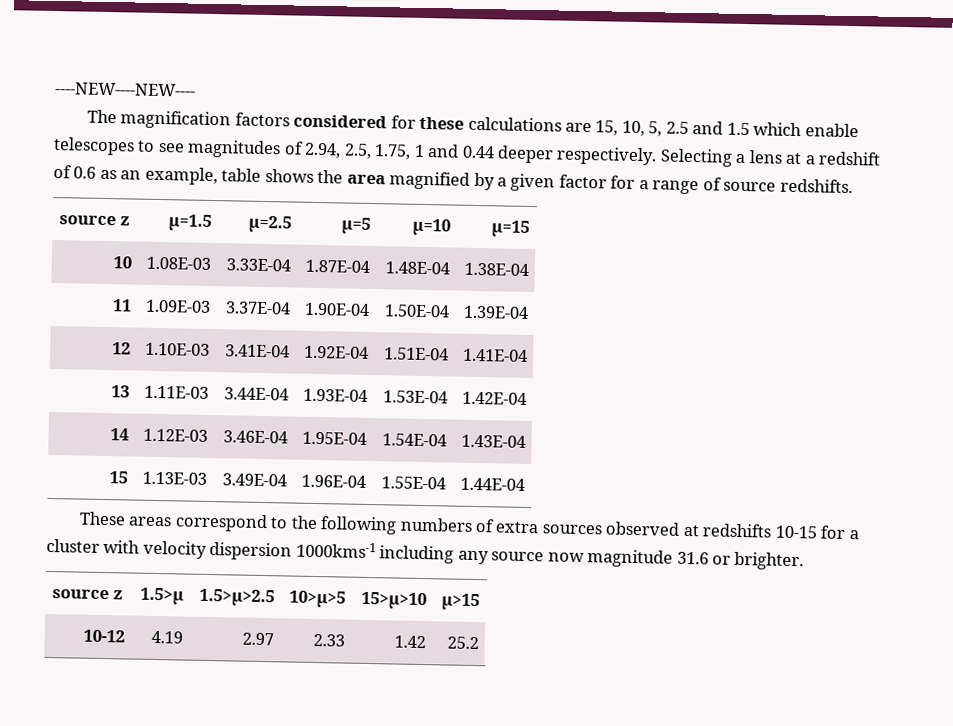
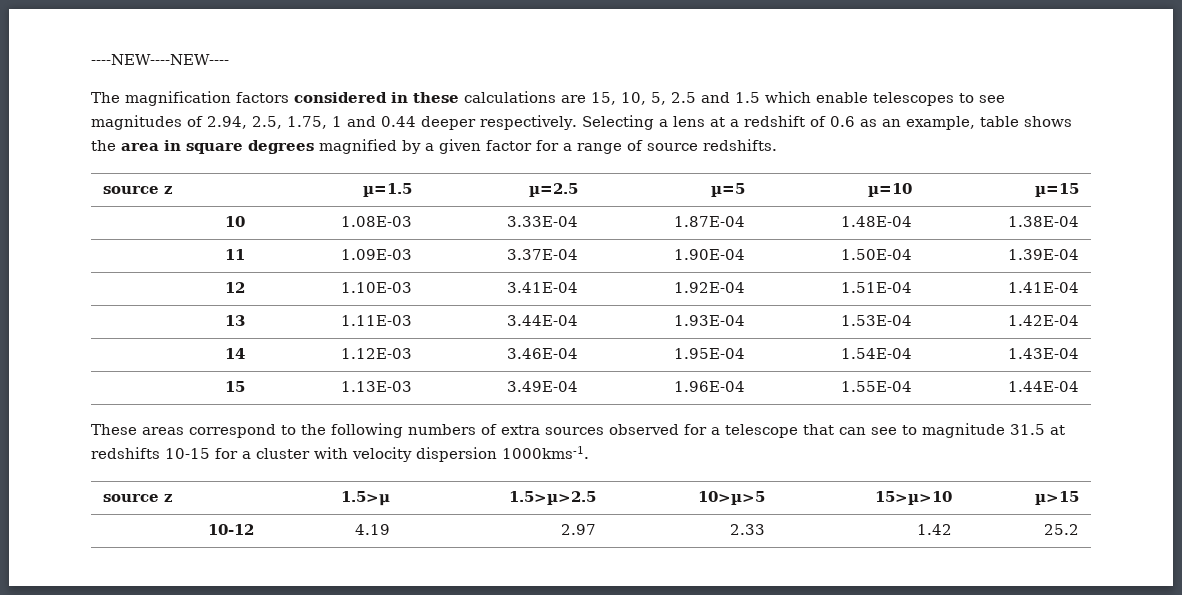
[390,115,416,129] for -> [391,92,408,103] in
(386, 179) none -> [164,140,314,154] in square degrees
(681, 528) none -> [684,423,1045,438] for a telescope that can see to magnitude 31.5
[295,541,805,571] 1000kms-1 including any source now magnitude 31.6 or brighter. -> [502,446,589,459] 1000kms-1.

